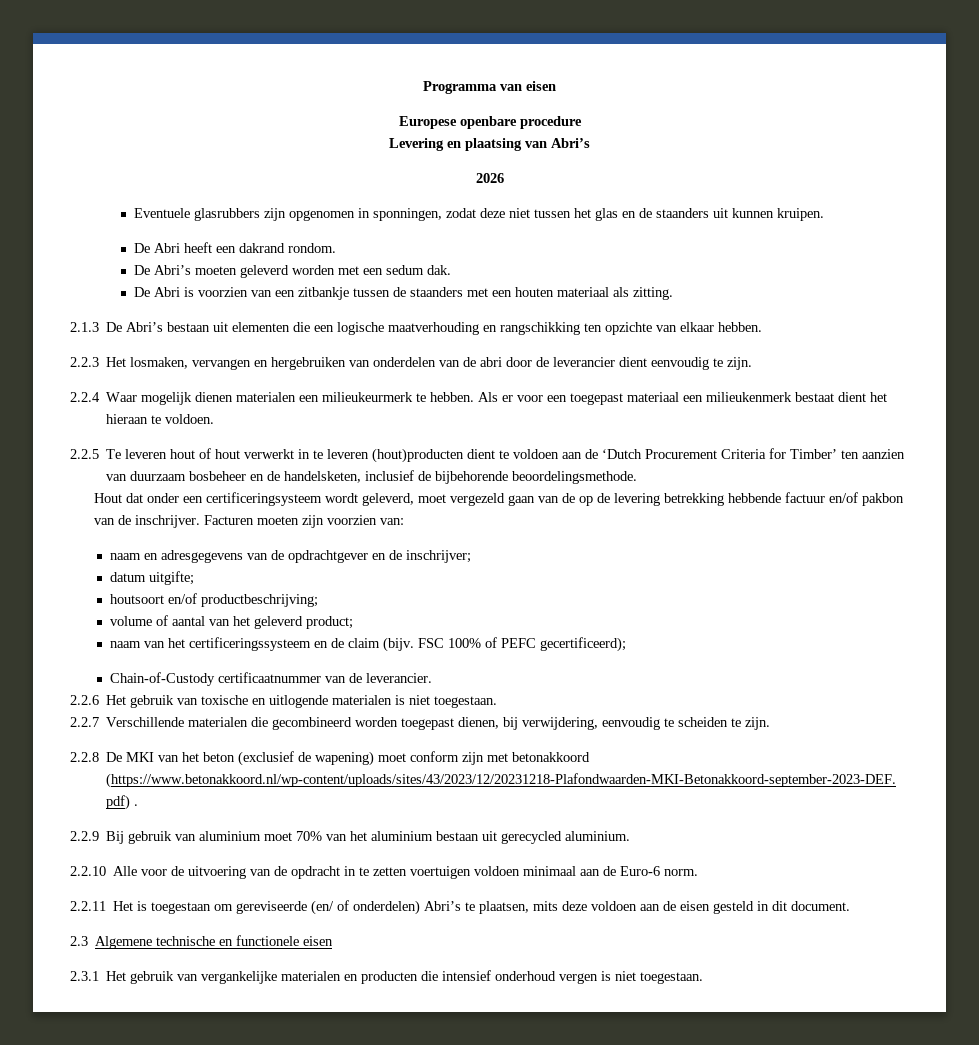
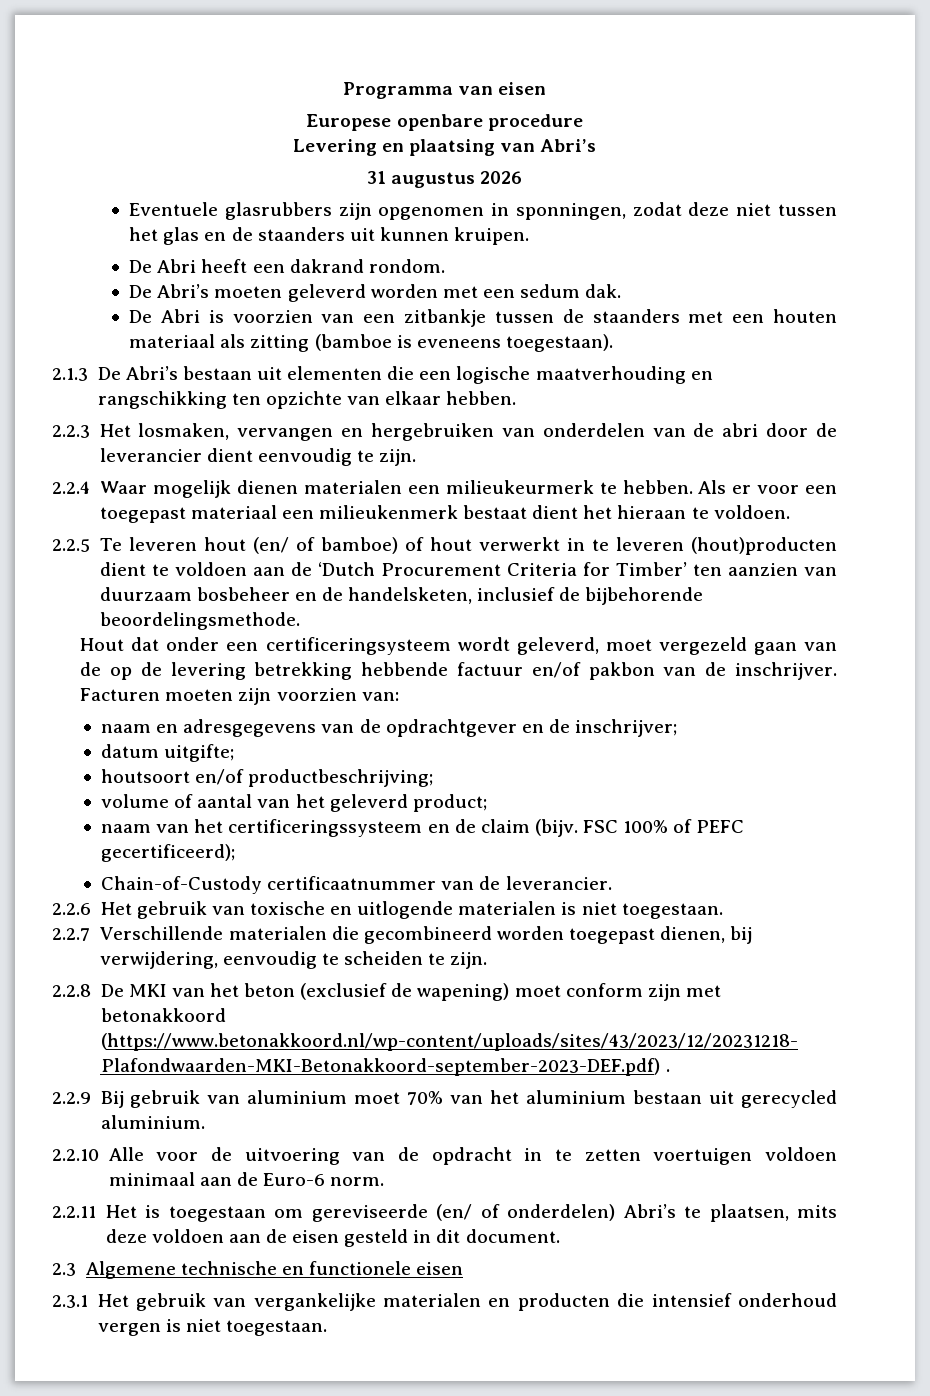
(590, 143) none -> [366,171,475,188] 31 augustus
[632,287,673,300] zitting. -> [250,334,613,352] zitting (bamboe is eveneens toegestaan).
(196, 454) none -> [253,537,399,554] (en/ of bamboe)

